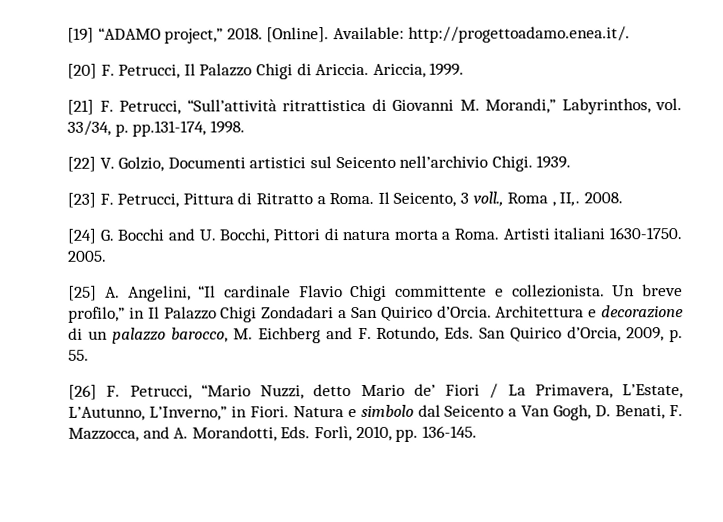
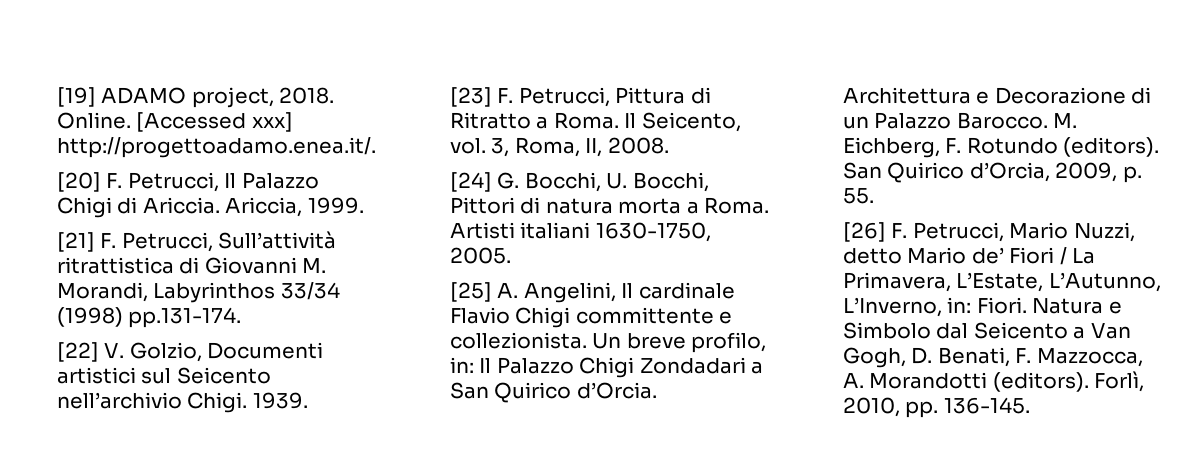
[97,26,405,44] “ADAMO project,” 2018. [Online]. Available: -> [101,87,335,108] [56,112,293,132] ADAMO project, 2018. Online. [Accessed xxx]
[186,99,277,112] “Sull’attività -> [218,231,337,249] Sull’attività
[485,98,682,115] [67,120,245,137] Morandi,” Labyrinthos, vol. 33/34, p. pp.131-174, 1998. -> [56,282,340,303] [56,307,242,328] Morandi, Labyrinthos 33/34 (1998) pp.131-174.
[459,191,581,207] 3 voll., Roma , II,. -> [449,137,603,157] vol. 3, Roma, II,
[117,228,195,241] Bocchi and -> [524,172,601,192] Bocchi,
[609,227,682,240] 1630-1750. -> [595,222,711,242] 1630-1750,
[198,285,217,298] “Il -> [621,283,634,298] Il
[68,306,145,323] profilo,” in -> [691,332,767,353] [449,357,474,373] profilo, in:
[601,305,685,319] decorazione -> [994,87,1126,104] Decorazione
[111,326,475,344] palazzo barocco, M. Eichberg and F. Rotundo, Eds. -> [874,112,1078,129] [842,137,1160,158] Palazzo Barocco. M. Eichberg, F. Rotundo (editors).
[200,384,251,397] “Mario -> [1009,222,1069,239] Mario
[148,406,247,421] L’Inverno,” in -> [842,297,972,317] L’Inverno, in:
[360,404,414,418] simbolo -> [842,322,931,339] Simbolo
[142,426,311,442] and A. Morandotti, Eds. -> [842,372,1089,392] A. Morandotti (editors).

